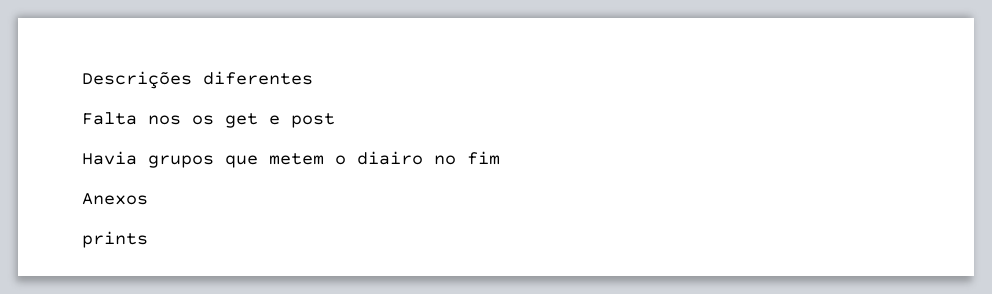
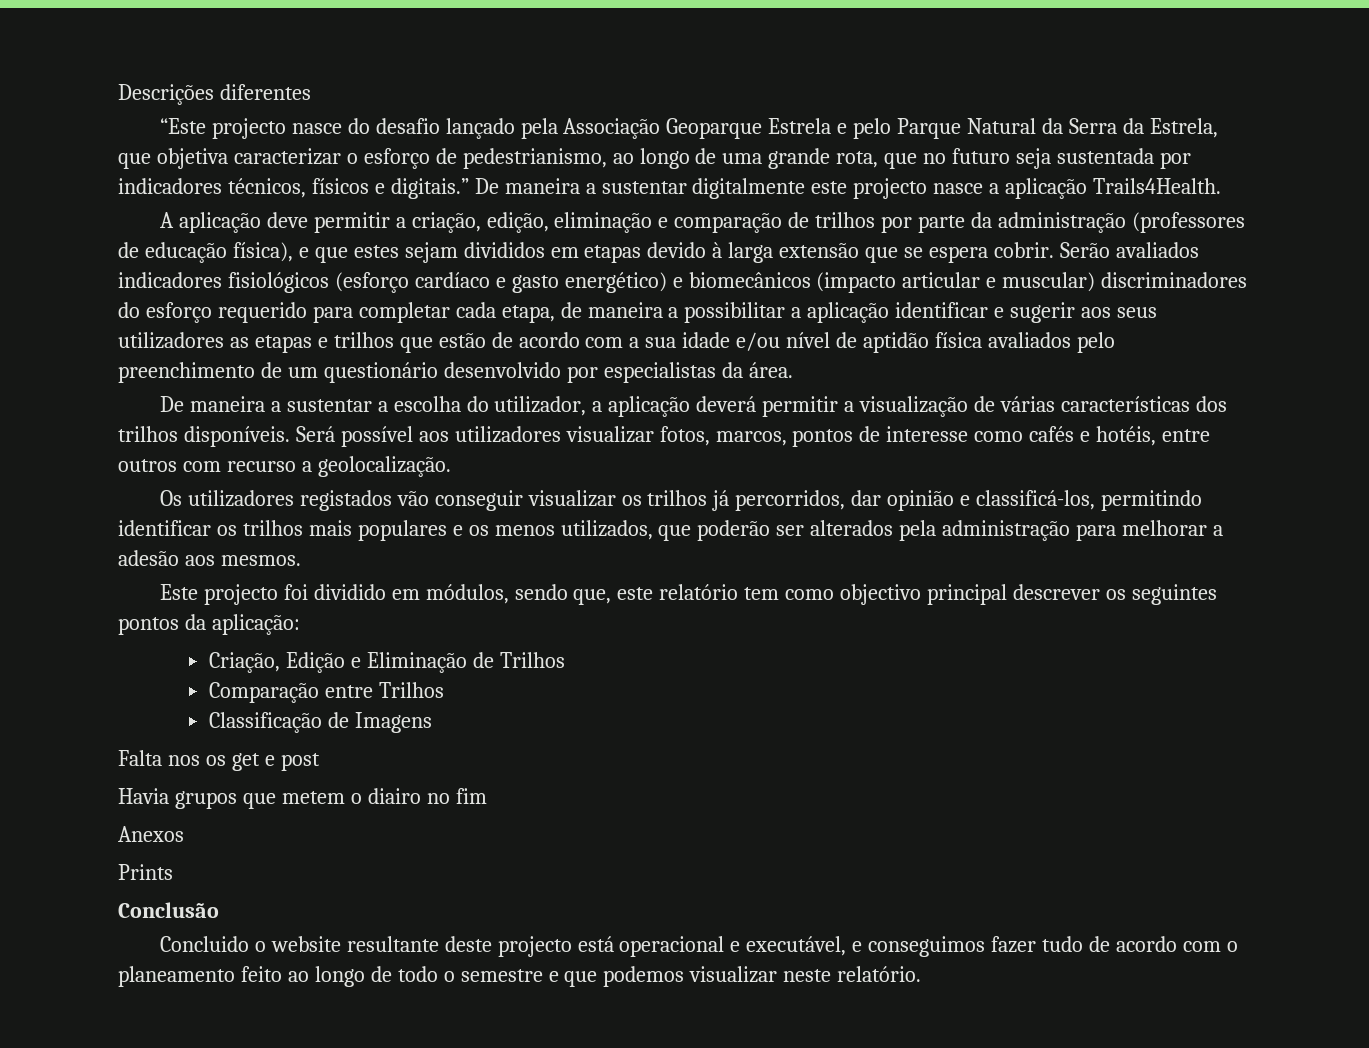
(313, 78) none -> [159,118,1218,139] [118,148,1191,169] [118,178,1222,199] [159,212,1245,233] [118,242,1199,263] [118,272,1248,293] [118,302,1157,323] [118,332,1115,353] [118,362,793,383] [159,396,1227,417] [118,426,1211,447] [118,456,451,477] [159,490,1203,511] [118,520,1223,541] [118,550,301,566] [159,584,1217,605] [118,614,300,635] [209,652,565,673] [209,682,445,703] [209,712,433,733] // “Este projecto nasce do desafio lançado pela Associação Geoparque Estrela e pelo Parque Natural da Serra da Estrela, que objetiva caracterizar o esforço de pedestrianismo, ao longo de uma grande rota, que no futuro seja sustentada por indicadores técnicos, físicos e digitais.” De maneira a sustentar digitalmente este projecto nasce a aplicação Trails4Health. // A aplicação deve permitir a criação, edição, eliminação e comparação de trilhos por parte da administração (professores de educação física), e que estes sejam divididos em etapas devido à larga extensão que se espera cobrir. Serão avaliados indicadores fisiológicos (esforço cardíaco e gasto energético) e biomecânicos (impacto articular e muscular) discriminadores do esforço requerido para completar cada etapa, de maneira a possibilitar a aplicação identificar e sugerir aos seus utilizadores as etapas e trilhos que estão de acordo com a sua idade e/ou nível de aptidão física avaliados pelo preenchimento de um questionário desenvolvido por especialistas da área. // De maneira a sustentar a escolha do utilizador, a aplicação deverá permitir a visualização de várias características dos trilhos disponíveis. Será possível aos utilizadores visualizar fotos, marcos, pontos de interesse como cafés e hotéis, entre outros com recurso a geolocalização. // Os utilizadores registados vão conseguir visualizar os trilhos já percorridos, dar opinião e classificá-los, permitindo identificar os trilhos mais populares e os menos utilizados, que poderão ser alterados pela administração para melhorar a adesão aos mesmos. // Este projecto foi dividido em módulos, sendo que, este relatório tem como objectivo principal descrever os seguintes pontos da aplicação: // Criação, Edição e Eliminação de Trilhos // Comparação entre Trilhos // Classificação de Imagens
[82,231,148,248] prints -> [118,864,173,880] [118,902,219,918] [159,936,1238,957] [118,966,922,987] Prints // Conclusão // Concluido o website resultante deste projecto está operacional e executável, e conseguimos fazer tudo de acordo com o planeamento feito ao longo de todo o semestre e que podemos visualizar neste relatório.

